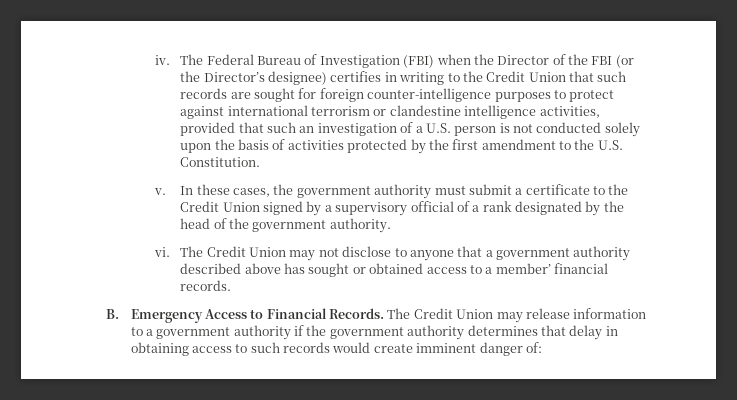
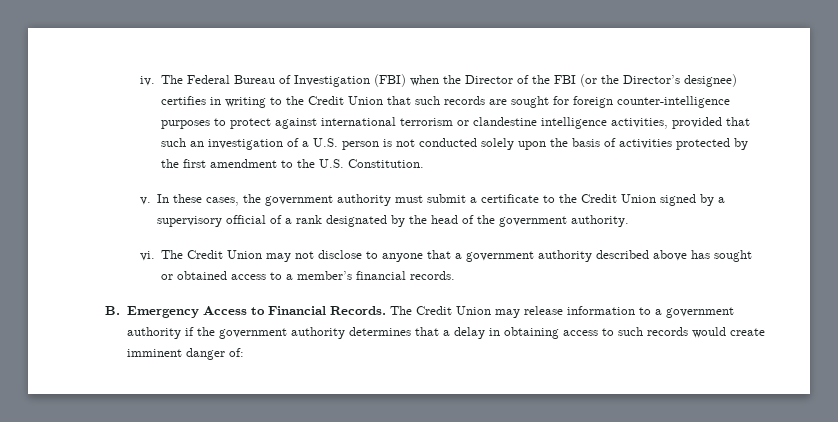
[495,263,551,274] member’ -> [297,271,353,280] member’s
(566, 330) none -> [442,330,450,336] a

